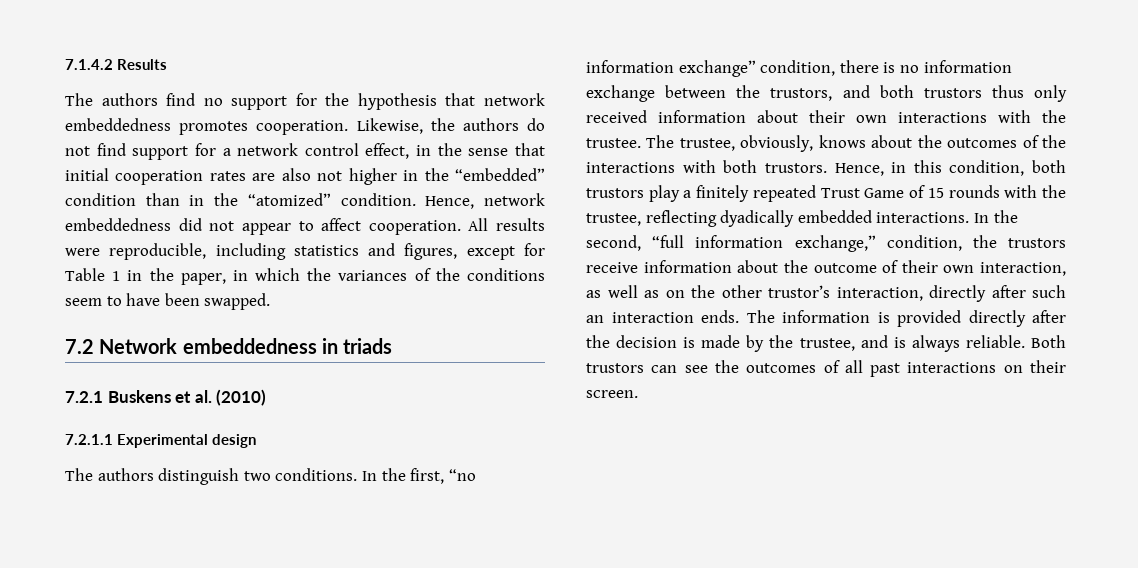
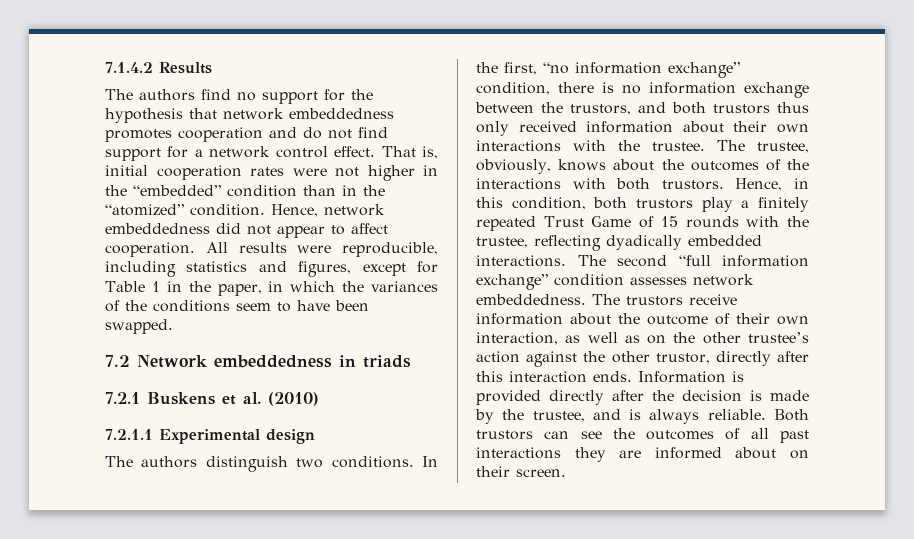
[256,118,519,135] cooperation. Likewise, the authors -> [178,127,297,142] cooperation and
[365,143,545,159] effect, in the sense that -> [334,146,438,159] effect. That is,
[252,168,311,181] are also -> [292,168,327,176] were
[973,210,1018,223] [586,235,997,252] In the second, “full information exchange,” condition, the -> [577,255,809,267] [476,274,754,290] [476,294,620,305] The second “full information exchange” condition assesses network embeddedness. The
[768,285,1066,302] [586,310,870,323] trustor’s interaction, directly after such an interaction ends. The information -> [748,332,809,343] [476,351,809,367] [476,371,726,383] trustee’s action against the other trustor, directly after this interaction ends. Information
(997, 367) none -> [574,447,777,462] they are informed about

